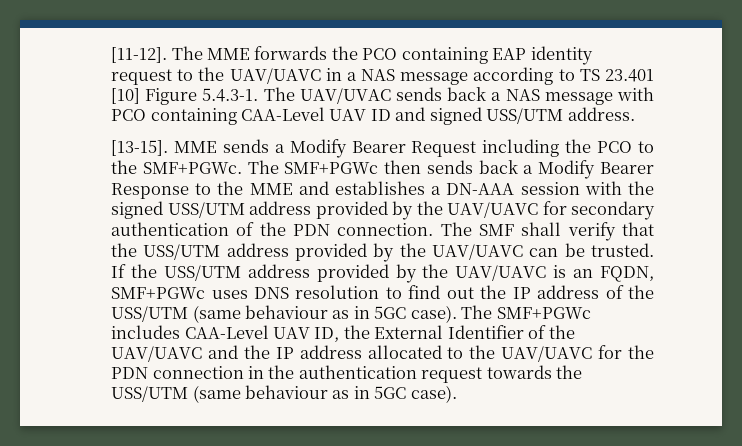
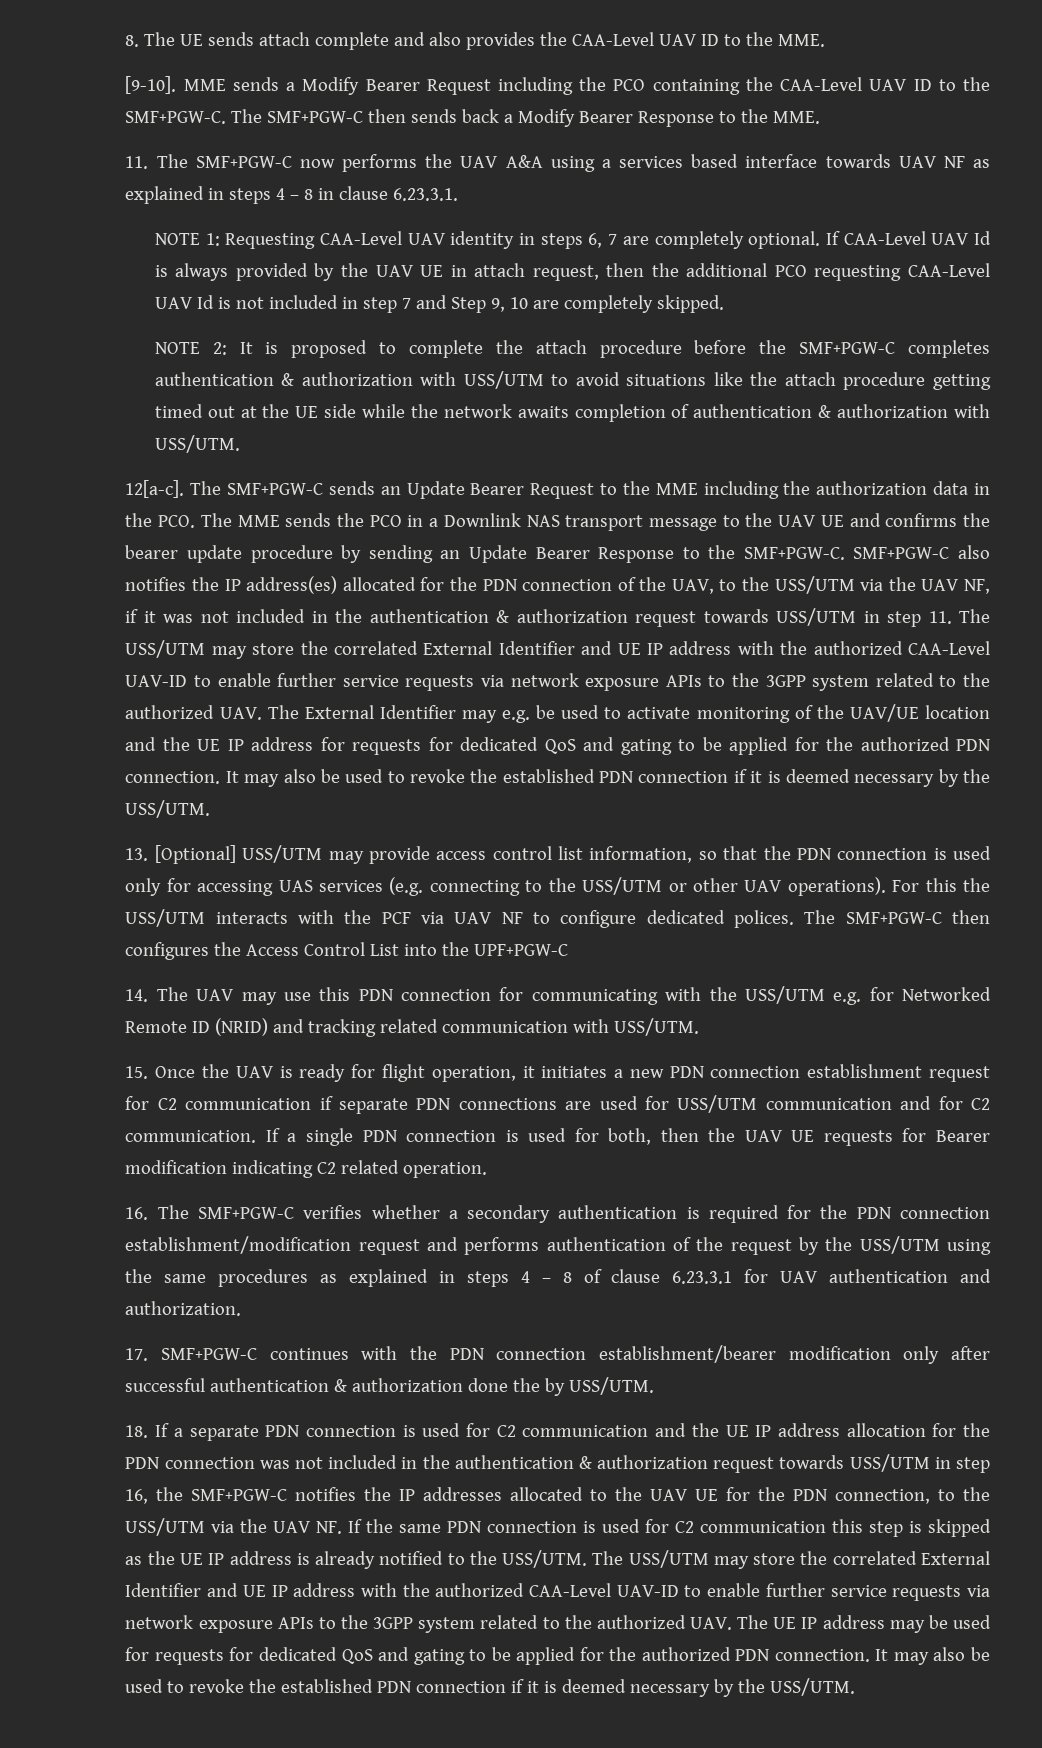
[111,46,593,65] [111,67,654,85] [111,87,655,105] [111,107,635,125] [111,140,169,156] [11-12]. The MME forwards the PCO containing EAP identity request to the UAV/UAVC in a NAS message according to TS 23.401 [10] Figure 5.4.3-1. The UAV/UVAC sends back a NAS message with PCO containing CAA-Level UAV ID and signed USS/UTM address. // [13-15]. -> [125,32,826,50] [125,76,177,94] 8. The UE sends attach complete and also provides the CAA-Level UAV ID to the MME. // [9-10].
[637,141,654,153] [111,160,379,174] to the SMF+PGWc. The SMF+PGWc -> [652,77,990,95] [125,109,364,124] containing the CAA-Level UAV ID to the SMF+PGW-C. The SMF+PGW-C
[249,181,655,195] [111,201,656,220] [111,222,654,241] [111,243,654,262] [111,264,654,283] [111,285,654,299] [111,305,591,323] [111,325,575,342] [111,345,654,362] [111,365,583,383] [111,385,457,403] MME and establishes a DN-AAA session with the signed USS/UTM address provided by the UAV/UAVC for secondary authentication of the PDN connection. The SMF shall verify that the USS/UTM address provided by the UAV/UAVC can be trusted. If the USS/UTM address provided by the UAV/UAVC is an FQDN, SMF+PGWc uses DNS resolution to find out the IP address of the USS/UTM (same behaviour as in 5GC case). The SMF+PGWc includes CAA-Level UAV ID, the External Identifier of the UAV/UAVC and the IP address allocated to the UAV/UAVC for the PDN connection in the authentication request towards the USS/UTM (same behaviour as in 5GC case). -> [773,111,821,124] [125,154,990,172] [125,186,459,204] [154,231,991,249] [154,263,990,281] [154,295,724,313] [154,340,990,358] [154,371,991,390] [154,404,990,422] [154,435,240,453] [125,480,990,499] [125,513,990,531] [125,545,991,563] [125,576,991,594] [125,608,990,627] [125,640,990,659] [125,673,990,691] [125,704,990,723] [125,737,991,755] [125,769,991,787] [125,800,211,818] [125,845,992,864] [125,877,990,896] [125,909,990,928] [125,942,569,960] [125,986,992,1005] [125,1018,700,1037] [125,1064,990,1082] [125,1095,990,1114] [125,1128,990,1146] [125,1160,488,1178] [125,1205,990,1223] [125,1236,992,1255] [125,1269,991,1287] [125,1301,242,1316] [125,1345,990,1364] [125,1377,655,1396] [125,1423,990,1441] [125,1454,990,1473] [125,1487,991,1504] [125,1518,992,1537] [125,1550,990,1569] [125,1583,990,1601] [125,1615,991,1633] [125,1647,991,1665] [125,1678,856,1697] MME. // 11. The SMF+PGW-C now performs the UAV A&A using a services based interface towards UAV NF as explained in steps 4 – 8 in clause 6.23.3.1. // NOTE 1: Requesting CAA-Level UAV identity in steps 6, 7 are completely optional. If CAA-Level UAV Id is always provided by the UAV UE in attach request, then the additional PCO requesting CAA-Level UAV Id is not included in step 7 and Step 9, 10 are completely skipped. // NOTE 2: It is proposed to complete the attach procedure before the SMF+PGW-C completes authentication & authorization with USS/UTM to avoid situations like the attach procedure getting timed out at the UE side while the network awaits completion of authentication & authorization with USS/UTM. // 12[a-c]. The SMF+PGW-C sends an Update Bearer Request to the MME including the authorization data in the PCO. The MME sends the PCO in a Downlink NAS transport message to the UAV UE and confirms the bearer update procedure by sending an Update Bearer Response to the SMF+PGW-C. SMF+PGW-C also notifies the IP address(es) allocated for the PDN connection of the UAV, to the USS/UTM via the UAV NF, if it was not included in the authentication & authorization request towards USS/UTM in step 11. The USS/UTM may store the correlated External Identifier and UE IP address with the authorized CAA-Level UAV-ID to enable further service requests via network exposure APIs to the 3GPP system related to the authorized UAV. The External Identifier may e.g. be used to activate monitoring of the UAV/UE location and the UE IP address for requests for dedicated QoS and gating to be applied for the authorized PDN connection. It may also be used to revoke the established PDN connection if it is deemed necessary by the USS/UTM. // 13. [Optional] USS/UTM may provide access control list information, so that the PDN connection is used only for accessing UAS services (e.g. connecting to the USS/UTM or other UAV operations). For this the USS/UTM interacts with the PCF via UAV NF to configure dedicated polices. The SMF+PGW-C then configures the Access Control List into the UPF+PGW-C // 14. The UAV may use this PDN connection for communicating with the USS/UTM e.g. for Networked Remote ID (NRID) and tracking related communication with USS/UTM. // 15. Once the UAV is ready for flight operation, it initiates a new PDN connection establishment request for C2 communication if separate PDN connections are used for USS/UTM communication and for C2 communication. If a single PDN connection is used for both, then the UAV UE requests for Bearer modification indicating C2 related operation. // 16. The SMF+PGW-C verifies whether a secondary authentication is required for the PDN connection establishment/modification request and performs authentication of the request by the USS/UTM using the same procedures as explained in steps 4 – 8 of clause 6.23.3.1 for UAV authentication and authorization. // 17. SMF+PGW-C continues with the PDN connection establishment/bearer modification only after successful authentication & authorization done the by USS/UTM. // 18. If a separate PDN connection is used for C2 communication and the UE IP address allocation for the PDN connection was not included in the authentication & authorization request towards USS/UTM in step 16, the SMF+PGW-C notifies the IP addresses allocated to the UAV UE for the PDN connection, to the USS/UTM via the UAV NF. If the same PDN connection is used for C2 communication this step is skipped as the UE IP address is already notified to the USS/UTM. The USS/UTM may store the correlated External Identifier and UE IP address with the authorized CAA-Level UAV-ID to enable further service requests via network exposure APIs to the 3GPP system related to the authorized UAV. The UE IP address may be used for requests for dedicated QoS and gating to be applied for the authorized PDN connection. It may also be used to revoke the established PDN connection if it is deemed necessary by the USS/UTM.

